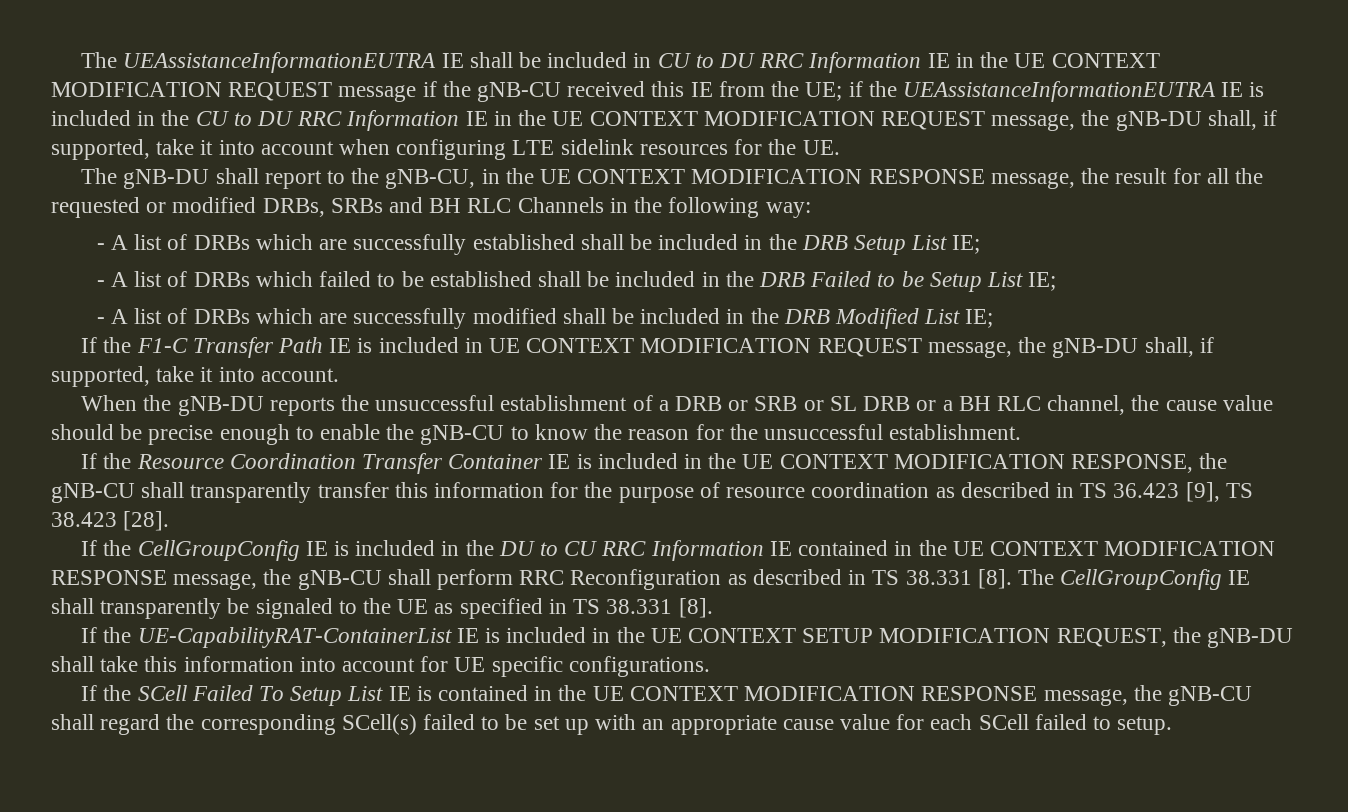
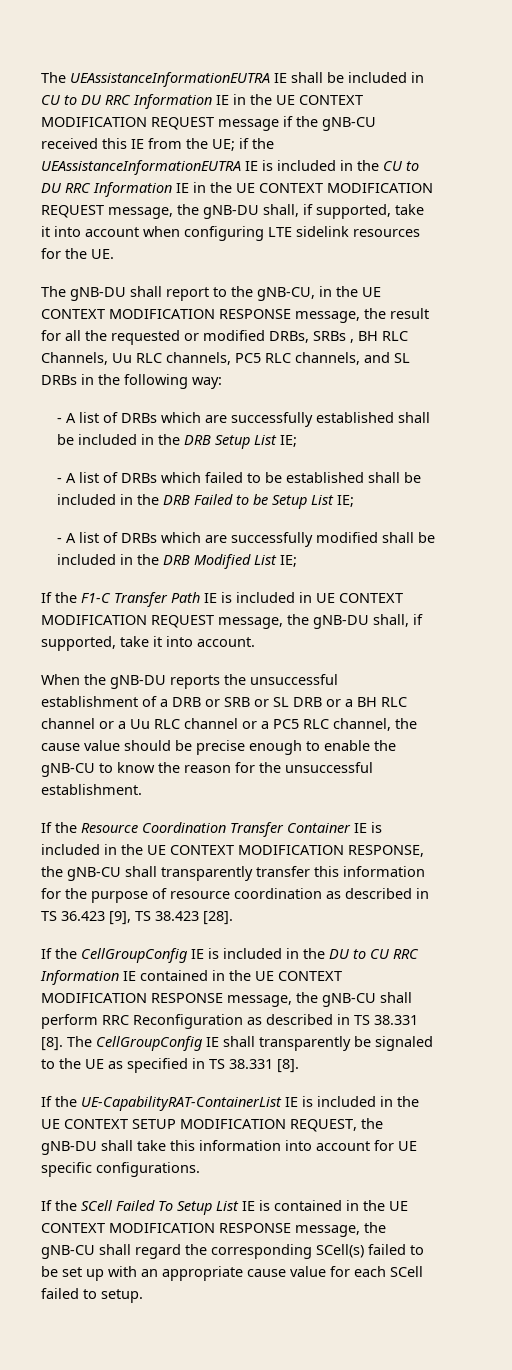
[389,197,604,213] and BH RLC Channels -> [350,331,408,343] [41,352,410,365] [41,375,77,385] , BH RLC Channels, Uu RLC channels, PC5 RLC channels, and SL DRBs
(1041, 403) none -> [41,718,329,729] channel or a Uu RLC channel or a PC5 RLC

